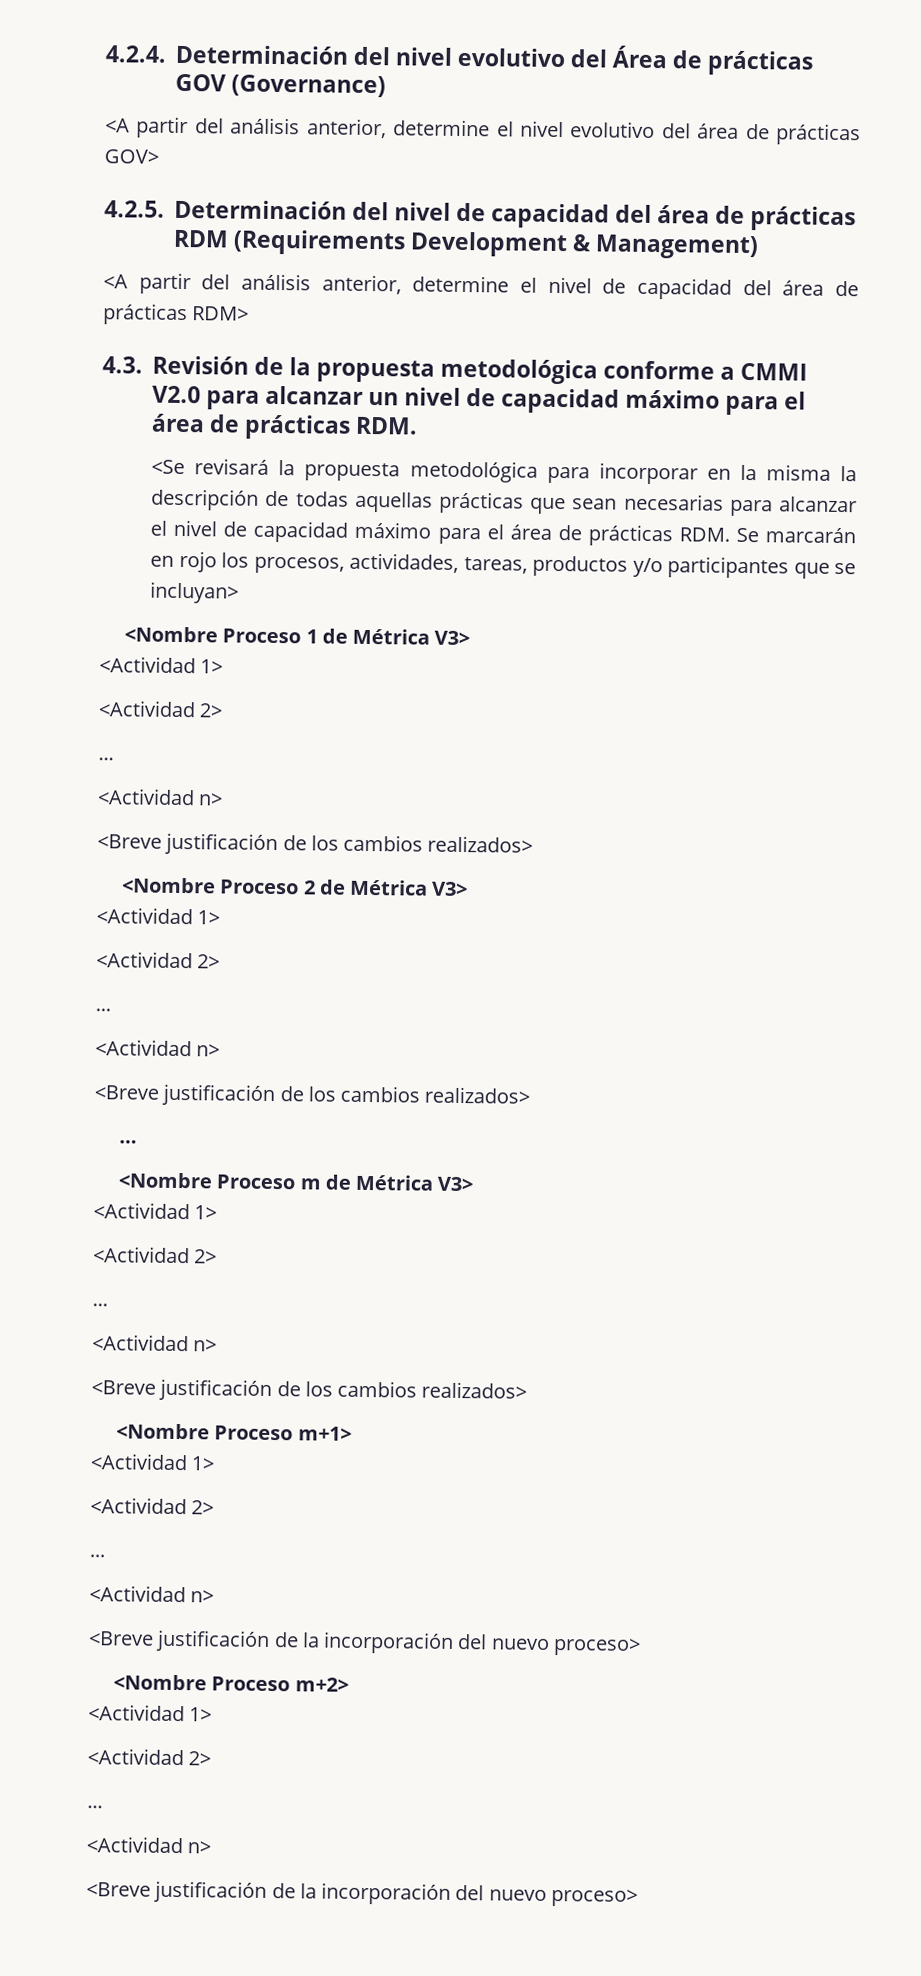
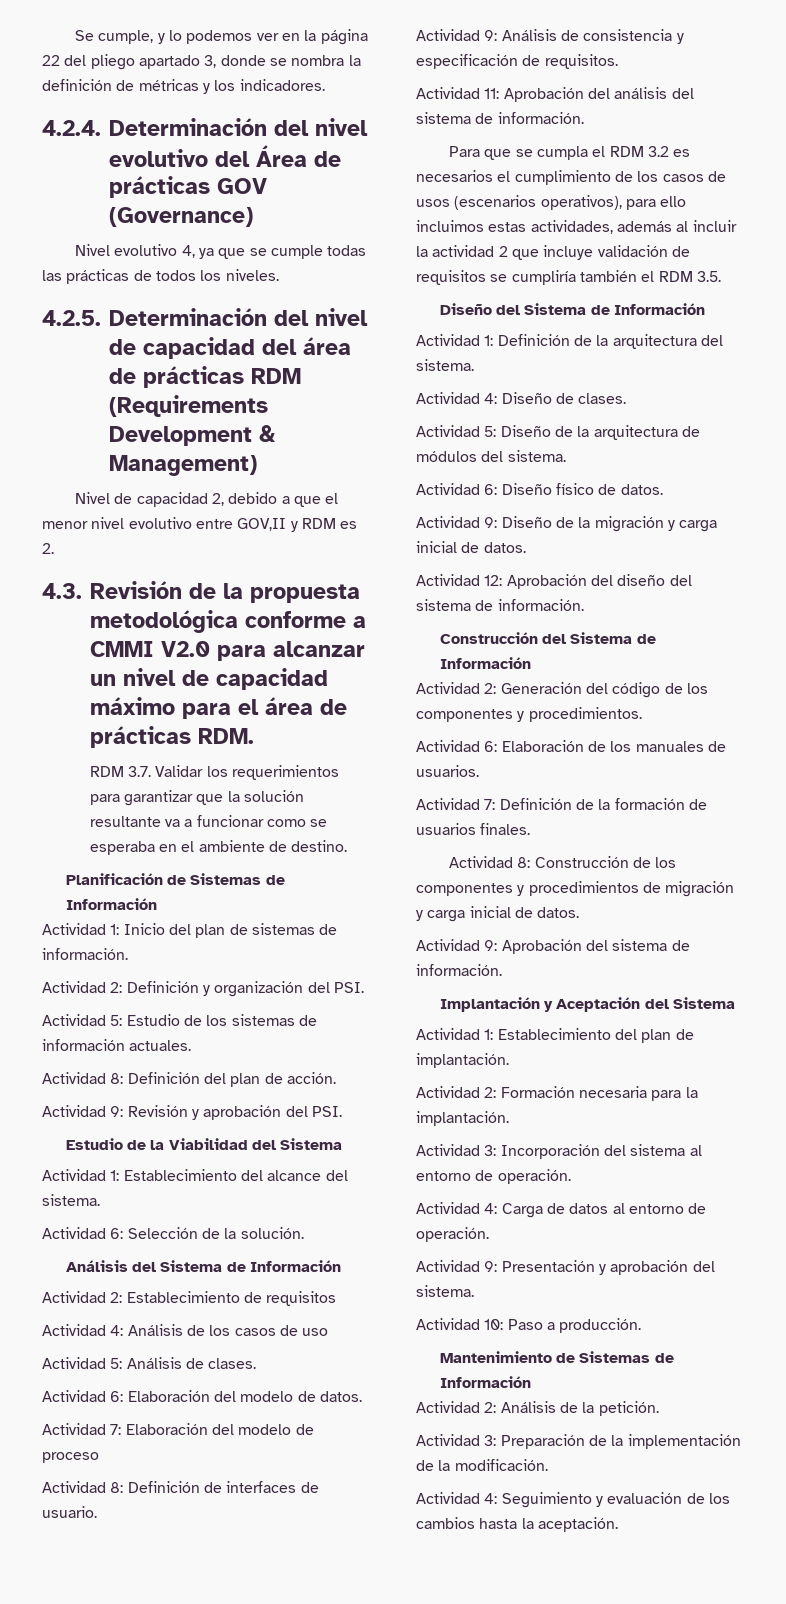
(105, 54) none -> [75,29,368,45] [42,54,361,70] [42,79,325,94] Se cumple, y lo podemos ver en la página 22 del pliego apartado 3, donde se nombra la definición de métricas y los indicadores. //
[105,116,861,146] [104,149,159,164] <A partir del análisis anterior, determine el nivel evolutivo del área de prácticas GOV> -> [75,244,367,259] [42,269,279,284] Nivel evolutivo 4, ya que se cumple todas las prácticas de todos los niveles.
[103,272,859,300] [103,303,250,326] <A partir del análisis anterior, determine el nivel de capacidad del área de prácticas RDM> -> [75,492,339,507] [42,517,358,532] [42,543,54,554] Nivel de capacidad 2, debido a que el menor nivel evolutivo entre GOV,II y RDM es 2.
[151,458,857,485] [151,488,857,517] [150,519,856,547] [150,550,856,579] [150,581,240,604] [124,626,471,646] [99,656,224,674] [98,700,224,718] [98,757,114,761] [97,788,224,806] [97,832,534,856] [121,877,469,897] [96,907,221,925] [96,951,221,969] [95,1008,111,1012] [95,1039,221,1057] [94,1083,531,1107] [119,1139,138,1144] [118,1172,474,1192] [93,1202,218,1220] [93,1246,218,1264] [92,1303,108,1307] [92,1334,218,1352] [91,1378,528,1402] [116,1423,352,1441] [90,1453,215,1471] [90,1497,215,1515] [89,1554,105,1558] [89,1585,215,1603] [88,1629,641,1656] [113,1674,349,1692] [88,1704,213,1722] [87,1748,212,1766] [87,1805,103,1809] [86,1836,212,1854] [86,1880,638,1907] <Se revisará la propuesta metodológica para incorporar en la misma la descripción de todas aquellas prácticas que sean necesarias para alcanzar el nivel de capacidad máximo para el área de prácticas RDM. Se marcarán en rojo los procesos, actividades, tareas, productos y/o participantes que se incluyan> // <Nombre Proceso 1 de Métrica V3> // <Actividad 1> // <Actividad 2> // ... // <Actividad n> // <Breve justificación de los cambios realizados> // <Nombre Proceso 2 de Métrica V3> // <Actividad 1> // <Actividad 2> // ... // <Actividad n> // <Breve justificación de los cambios realizados> // … // <Nombre Proceso m de Métrica V3> // <Actividad 1> // <Actividad 2> // ... // <Actividad n> // <Breve justificación de los cambios realizados> // <Nombre Proceso m+1> // <Actividad 1> // <Actividad 2> // ... // <Actividad n> // <Breve justificación de la incorporación del nuevo proceso> // <Nombre Proceso m+2> // <Actividad 1> // <Actividad 2> // ... // <Actividad n> // <Breve justificación de la incorporación del nuevo proceso> -> [89,765,339,780] [89,790,304,806] [89,815,328,827] [89,840,348,855] [65,873,285,885] [65,898,157,910] [42,923,338,938] [42,948,128,960] [42,981,364,997] [42,1014,317,1026] [42,1039,192,1051] [42,1072,336,1087] [42,1105,342,1120] [65,1138,343,1150] [42,1169,348,1181] [42,1194,100,1206] [42,1227,304,1239] [65,1260,342,1272] [42,1291,337,1306] [42,1324,329,1336] [42,1357,257,1369] [42,1390,362,1402] [42,1423,314,1435] [42,1452,99,1463] [42,1481,319,1493] [42,1506,97,1518] [416,29,684,44] [416,54,618,69] [416,87,694,102] [416,112,584,124] [449,146,691,160] [416,170,726,185] [416,195,687,210] [416,220,737,234] [416,245,690,260] [416,270,721,285] [439,303,706,315] [416,334,723,349] [416,359,474,371] [416,392,627,404] [416,425,700,440] [416,450,566,462] [416,483,663,495] [416,516,718,532] [416,541,526,553] [416,574,692,589] [416,599,584,611] [439,632,656,644] [439,657,531,669] [416,682,708,698] [416,707,642,722] [416,740,726,752] [416,765,479,777] [416,798,707,810] [416,823,531,835] [449,856,677,868] [416,881,735,897] [416,906,580,922] [416,939,690,954] [416,964,502,976] [439,997,736,1012] [416,1028,694,1043] [416,1053,509,1068] [416,1086,698,1101] [416,1111,509,1126] [416,1144,702,1159] [416,1169,571,1184] [416,1202,707,1218] [416,1227,489,1242] [416,1260,715,1275] [416,1285,474,1297] [416,1318,642,1333] [439,1351,674,1363] [439,1376,531,1388] [416,1401,659,1416] [416,1434,741,1449] [416,1459,548,1471] [416,1492,730,1508] [416,1517,618,1532] RDM 3.7. Validar los requerimientos para garantizar que la solución resultante va a funcionar como se esperaba en el ambiente de destino. // Planificación de Sistemas de Información // Actividad 1: Inicio del plan de sistemas de información. // Actividad 2: Definición y organización del PSI. // Actividad 5: Estudio de los sistemas de información actuales. // Actividad 8: Definición del plan de acción. // Actividad 9: Revisión y aprobación del PSI. // Estudio de la Viabilidad del Sistema // Actividad 1: Establecimiento del alcance del sistema. // Actividad 6: Selección de la solución. // Análisis del Sistema de Información // Actividad 2: Establecimiento de requisitos // Actividad 4: Análisis de los casos de uso // Actividad 5: Análisis de clases. // Actividad 6: Elaboración del modelo de datos. // Actividad 7: Elaboración del modelo de proceso // Actividad 8: Definición de interfaces de usuario. // Actividad 9: Análisis de consistencia y especificación de requisitos. // Actividad 11: Aprobación del análisis del sistema de información. // Para que se cumpla el RDM 3.2 es necesarios el cumplimiento de los casos de usos (escenarios operativos), para ello incluimos estas actividades, además al incluir la actividad 2 que incluye validación de requisitos se cumpliría también el RDM 3.5. // Diseño del Sistema de Información // Actividad 1: Definición de la arquitectura del sistema. // Actividad 4: Diseño de clases. // Actividad 5: Diseño de la arquitectura de módulos del sistema. // Actividad 6: Diseño físico de datos. // Actividad 9: Diseño de la migración y carga inicial de datos. // Actividad 12: Aprobación del diseño del sistema de información. // Construcción del Sistema de Información // Actividad 2: Generación del código de los componentes y procedimientos. // Actividad 6: Elaboración de los manuales de usuarios. // Actividad 7: Definición de la formación de usuarios finales. // Actividad 8: Construcción de los componentes y procedimientos de migración y carga inicial de datos. // Actividad 9: Aprobación del sistema de información. // Implantación y Aceptación del Sistema // Actividad 1: Establecimiento del plan de implantación. // Actividad 2: Formación necesaria para la implantación. // Actividad 3: Incorporación del sistema al entorno de operación. // Actividad 4: Carga de datos al entorno de operación. // Actividad 9: Presentación y aprobación del sistema. // Actividad 10: Paso a producción. // Mantenimiento de Sistemas de Información // Actividad 2: Análisis de la petición. // Actividad 3: Preparación de la implementación de la modificación. // Actividad 4: Seguimiento y evaluación de los cambios hasta la aceptación.

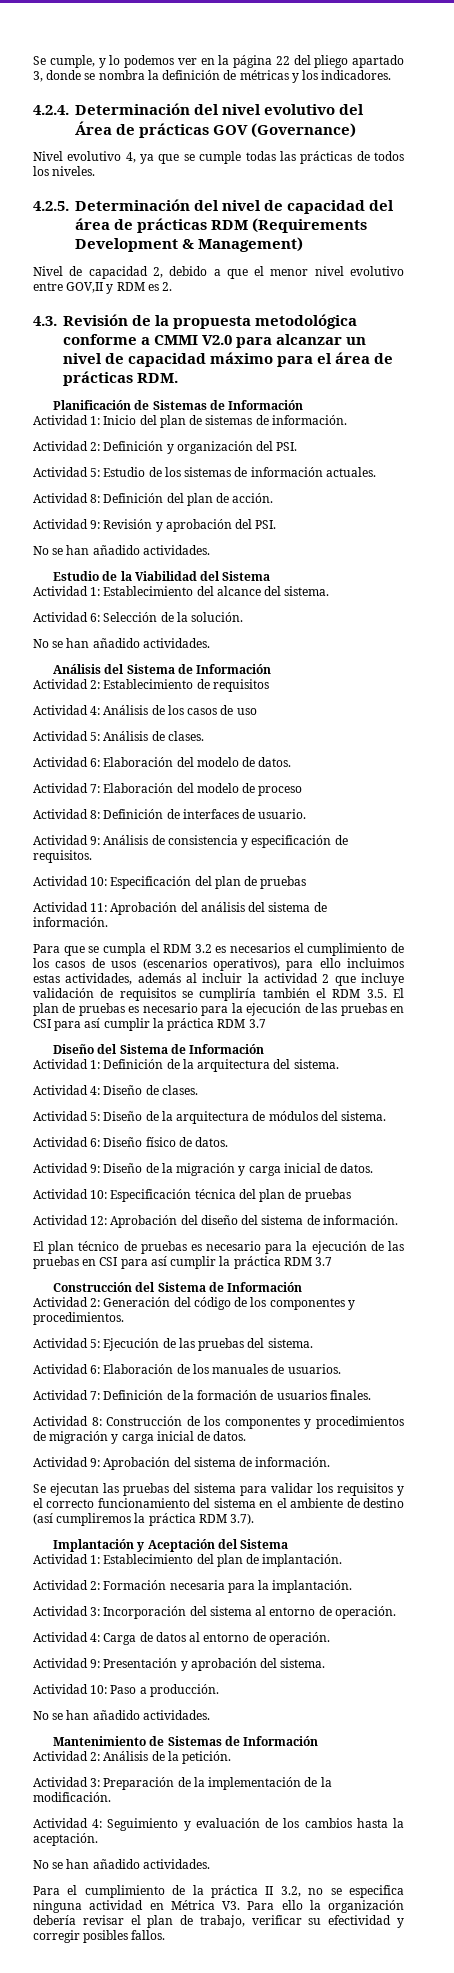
[89,765,339,780] [89,790,304,806] [89,815,328,827] [89,840,348,855] // RDM 3.7. Validar los requerimientos para garantizar que la solución resultante va a funcionar como se esperaba en el ambiente de destino. -> (179, 378) none
(342, 1111) none -> [33,545,210,555] // No se han añadido actividades.
(304, 1233) none -> [33,638,210,648] // No se han añadido actividades.
(618, 61) none -> [33,876,307,889] // Actividad 10: Especificación del plan de pruebas
(721, 276) none -> [392,988,404,998] [33,1003,404,1016] [33,1018,266,1031] El plan de pruebas es necesario para la ejecución de las pruebas en CSI para así cumplir la práctica RDM 3.7
(526, 547) none -> [33,1189,351,1202] // Actividad 10: Especificación técnica del plan de pruebas
(584, 605) none -> [33,1241,404,1254] [33,1256,333,1269] // El plan técnico de pruebas es necesario para la ejecución de las pruebas en CSI para así cumplir la práctica RDM 3.7
(642, 714) none -> [33,1338,313,1351] // Actividad 5: Ejecución de las pruebas del sistema.
(502, 970) none -> [33,1483,404,1496] [33,1498,404,1508] [33,1513,255,1526] // Se ejecutan las pruebas del sistema para validar los requisitos y el correcto funcionamiento del sistema en el ambiente de destino (así cumpliremos la práctica RDM 3.7).
(642, 1325) none -> [33,1710,210,1720] // No se han añadido actividades.
(618, 1524) none -> [33,1859,210,1869] [33,1885,404,1898] [33,1900,404,1913] [33,1915,404,1928] [33,1930,166,1943] // No se han añadido actividades. // Para el cumplimiento de la práctica II 3.2, no se especifica ninguna actividad en Métrica V3. Para ello la organización debería revisar el plan de trabajo, verificar su efectividad y corregir posibles fallos.

